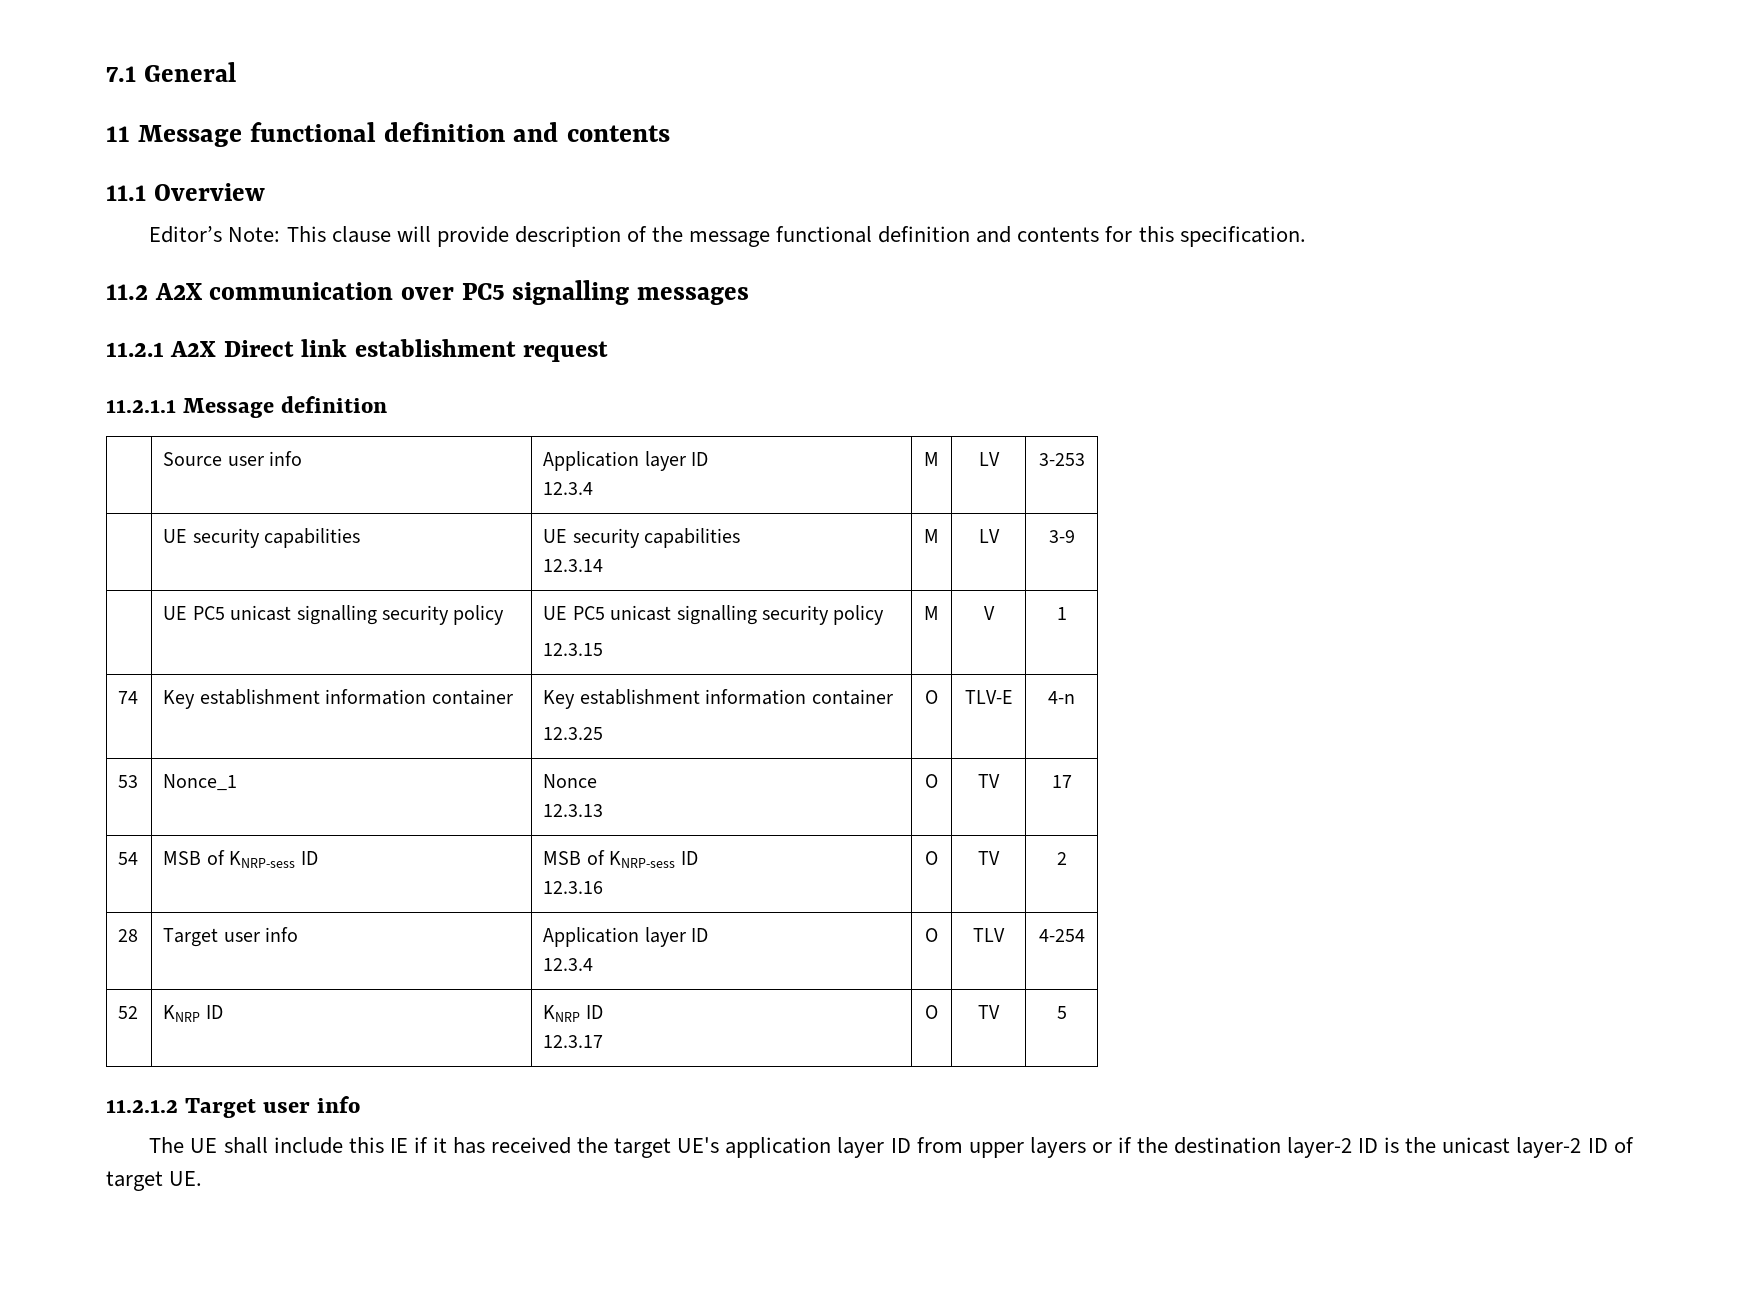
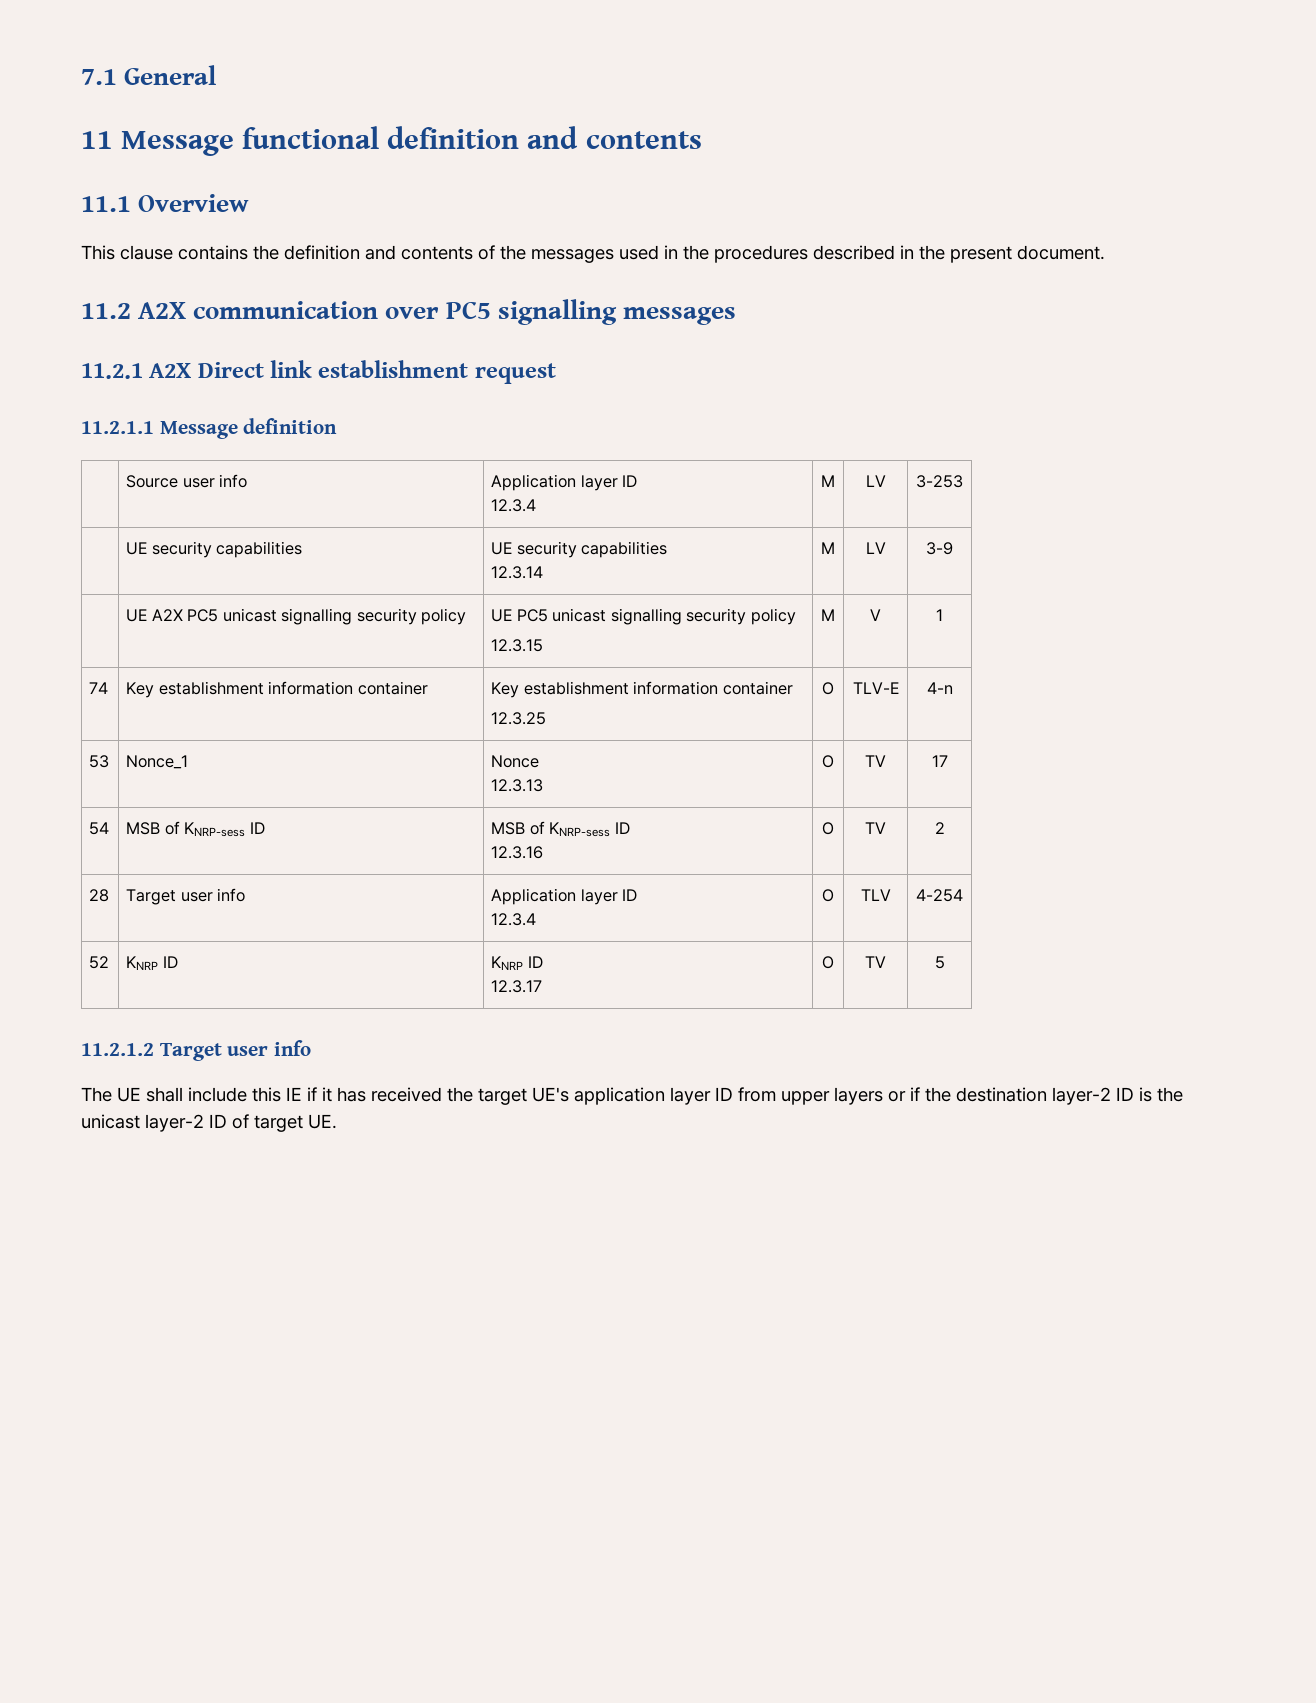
[149,226,1306,247] Editor’s Note: This clause will provide description of the message functional definition and contents for this specification. -> [81,245,1105,263] This clause contains the definition and contents of the messages used in the procedures described in the present document.
(188, 613) none -> [151,609,183,621] A2X

